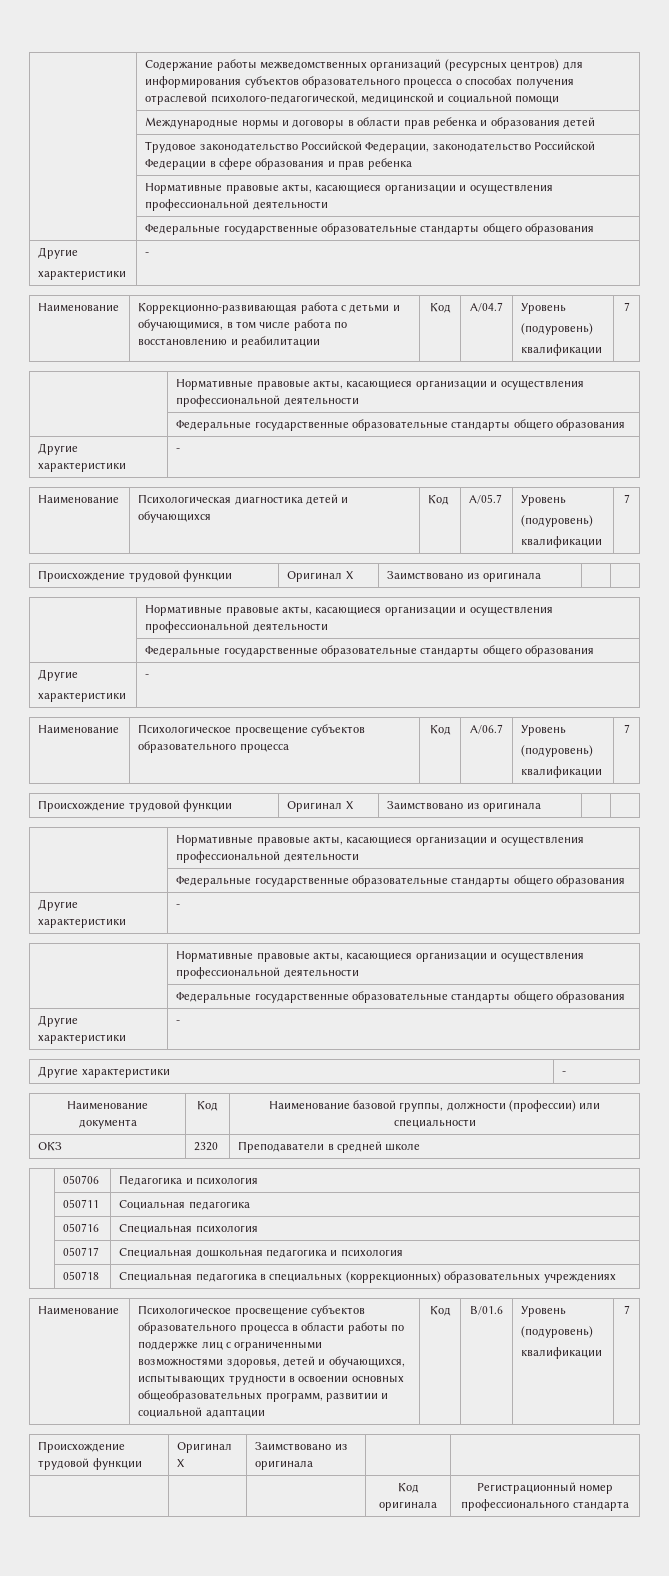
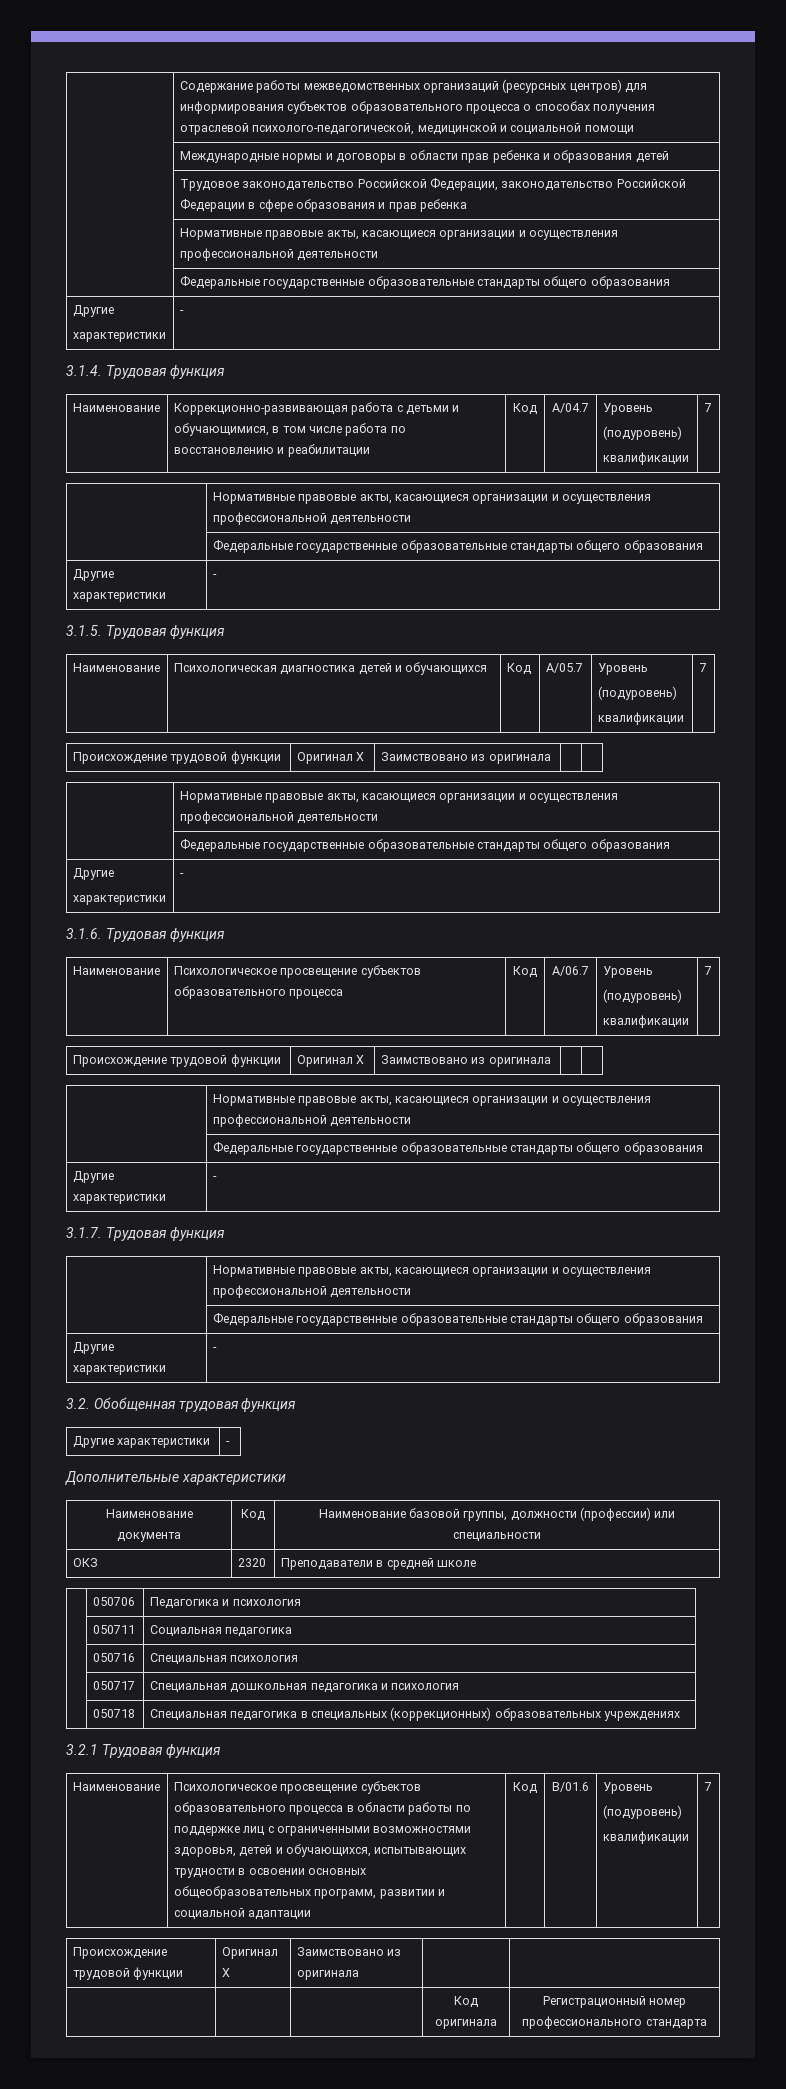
(150, 254) none -> [66,365,224,379] // 3.1.4. Трудовая функция
(181, 450) none -> [66,625,224,639] // 3.1.5. Трудовая функция
(150, 676) none -> [66,928,224,942] // 3.1.6. Трудовая функция
(181, 906) none -> [66,1227,224,1241] // 3.1.7. Трудовая функция
[38,1066,170,1078] [562,1071,567,1075] // Другие характеристики | - -> [66,1397,296,1412] [72,1436,211,1448] [225,1441,230,1445] [65,1471,286,1485] // 3.2. Обобщенная трудовая функция // Другие характеристики | - // Дополнительные характеристики
(616, 1278) none -> [66,1744,220,1758] // 3.2.1 Трудовая функция

